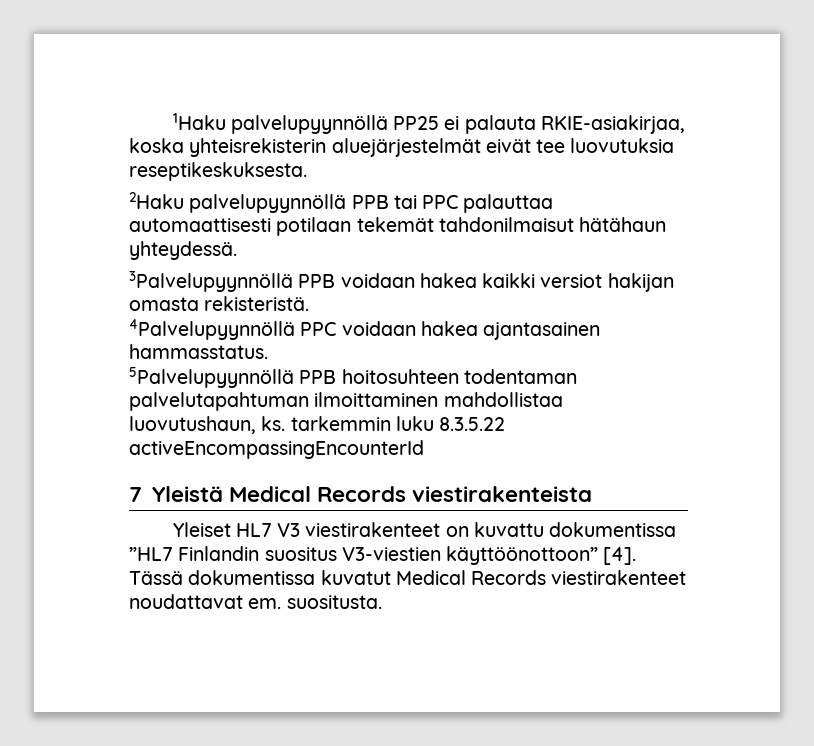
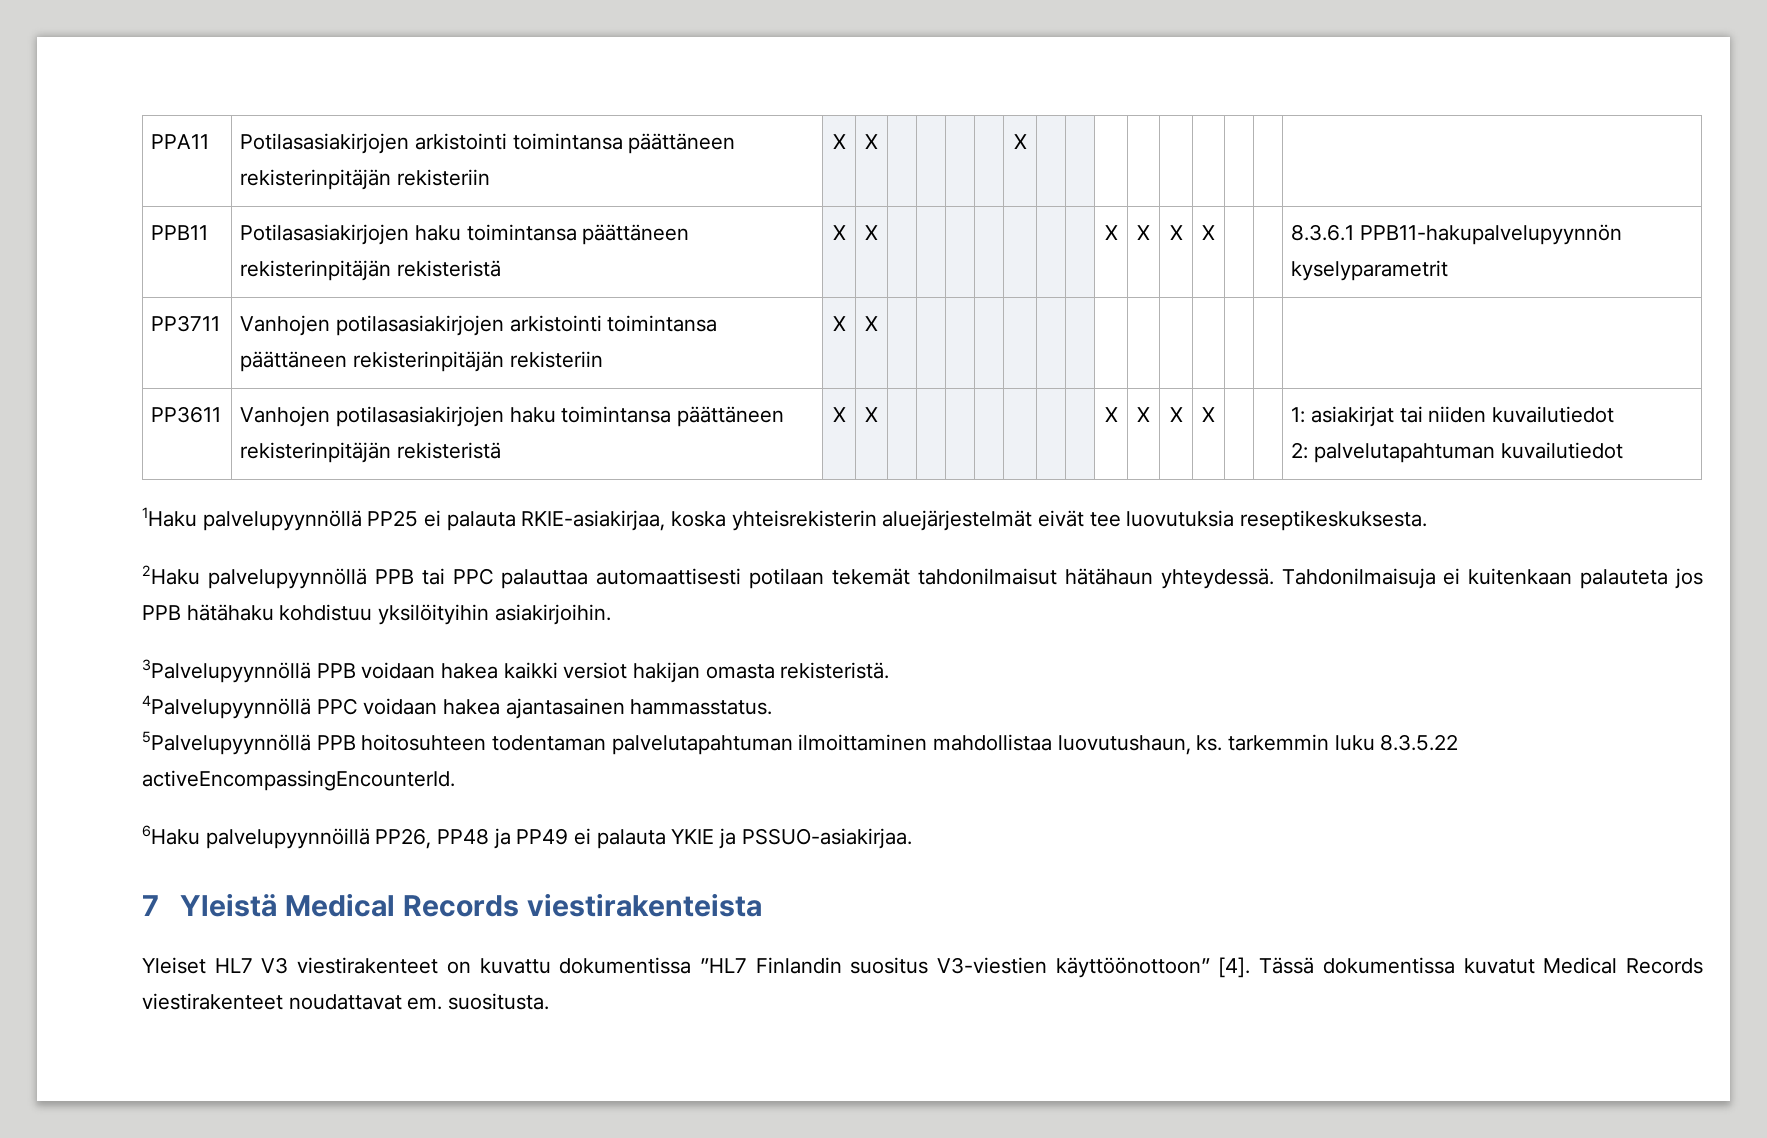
(172, 121) none -> [151,134,210,149] [240,133,736,154] [240,169,490,190] [832,134,846,149] [865,134,878,149] [1013,134,1027,149] [151,225,209,240] [240,224,690,245] [240,260,501,281] [832,225,846,240] [865,225,878,240] [1104,225,1118,240] [1137,225,1150,240] [1169,225,1183,240] [1202,225,1215,240] [1291,224,1622,245] [1291,260,1449,281] [151,315,221,332] [240,315,718,336] [240,351,603,372] [832,316,846,331] [865,316,878,331] [151,406,222,423] [240,406,784,427] [240,442,501,463] [832,407,846,422] [865,407,878,422] [1104,407,1118,422] [1137,407,1150,422] [1169,407,1183,422] [1202,407,1215,422] [1291,406,1614,427] [1291,442,1623,463] PPA11 | Potilasasiakirjojen arkistointi toimintansa päättäneen rekisterinpitäjän rekisteriin | X | X | | | | | X | | | | | | | | | // PPB11 | Potilasasiakirjojen haku toimintansa päättäneen rekisterinpitäjän rekisteristä | X | X | | | | | | | | X | X | X | X | | | 8.3.6.1 PPB11-hakupalvelupyynnön kyselyparametrit // PP3711 | Vanhojen potilasasiakirjojen arkistointi toimintansa päättäneen rekisterinpitäjän rekisteriin | X | X | | | | | | | | | | | | | | // PP3611 | Vanhojen potilasasiakirjojen haku toimintansa päättäneen rekisterinpitäjän rekisteristä | X | X | | | | | | | | X | X | X | X | | | 1: asiakirjat tai niiden kuvailutiedot // 2: palvelutapahtuman kuvailutiedot //
(237, 250) none -> [1281,568,1703,589] [142,604,611,625] Tahdonilmaisuja ei kuitenkaan palauteta jos PPB hätähaku kohdistuu yksilöityihin asiakirjoihin.
[129,440,424,459] activeEncompassingEncounterId -> [142,770,455,791] [142,825,912,849] activeEncompassingEncounterId. // 6Haku palvelupyynnöillä PP26, PP48 ja PP49 ei palauta YKIE ja PSSUO-asiakirjaa.

